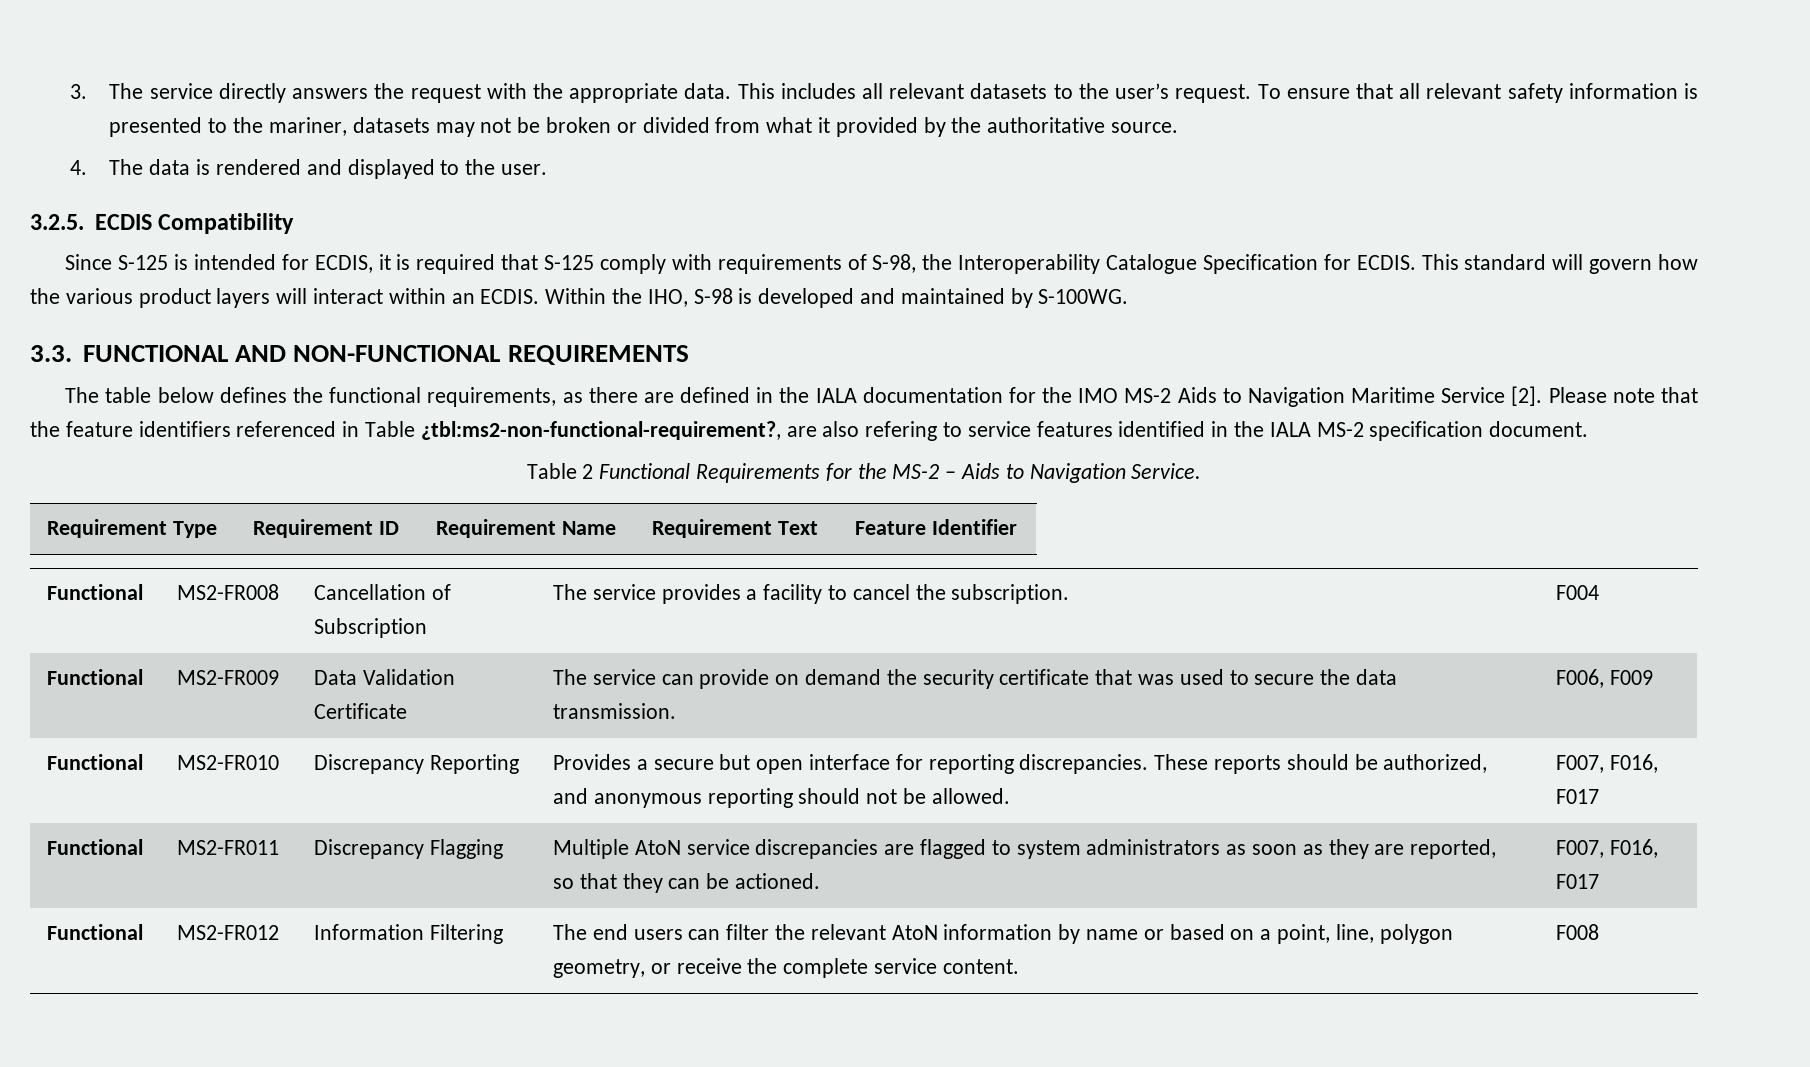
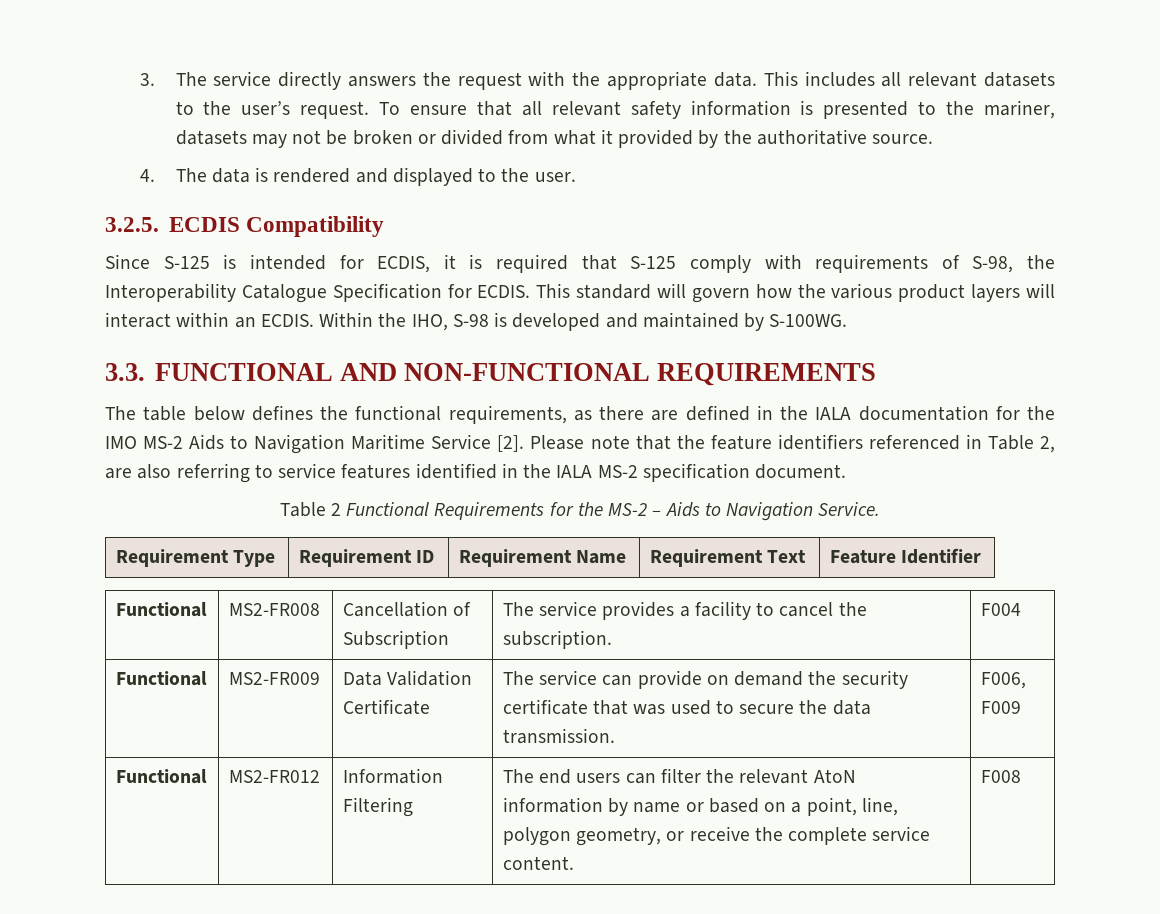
[420,421,781,440] ¿tbl:ms2-non-functional-requirement?, -> [1039,436,1055,453] 2,
[865,421,938,441] refering -> [176,463,250,483] referring
[46,754,143,770] [176,755,279,770] [313,754,519,774] [552,754,1488,774] [552,788,1010,808] [1555,754,1658,773] [1555,789,1599,804] [46,839,143,855] [176,840,279,855] [313,839,503,859] [552,839,1497,859] [552,873,821,893] [1555,839,1658,858] [1555,874,1599,889] // Functional | MS2-FR010 | Discrepancy Reporting | Provides a secure but open interface for reporting discrepancies. These reports should be authorized, and anonymous reporting should not be allowed. | F007, F016, F017 // Functional | MS2-FR011 | Discrepancy Flagging | Multiple AtoN service discrepancies are flagged to system administrators as soon as they are reported, so that they can be actioned. | F007, F016, F017 -> (1021, 707) none

